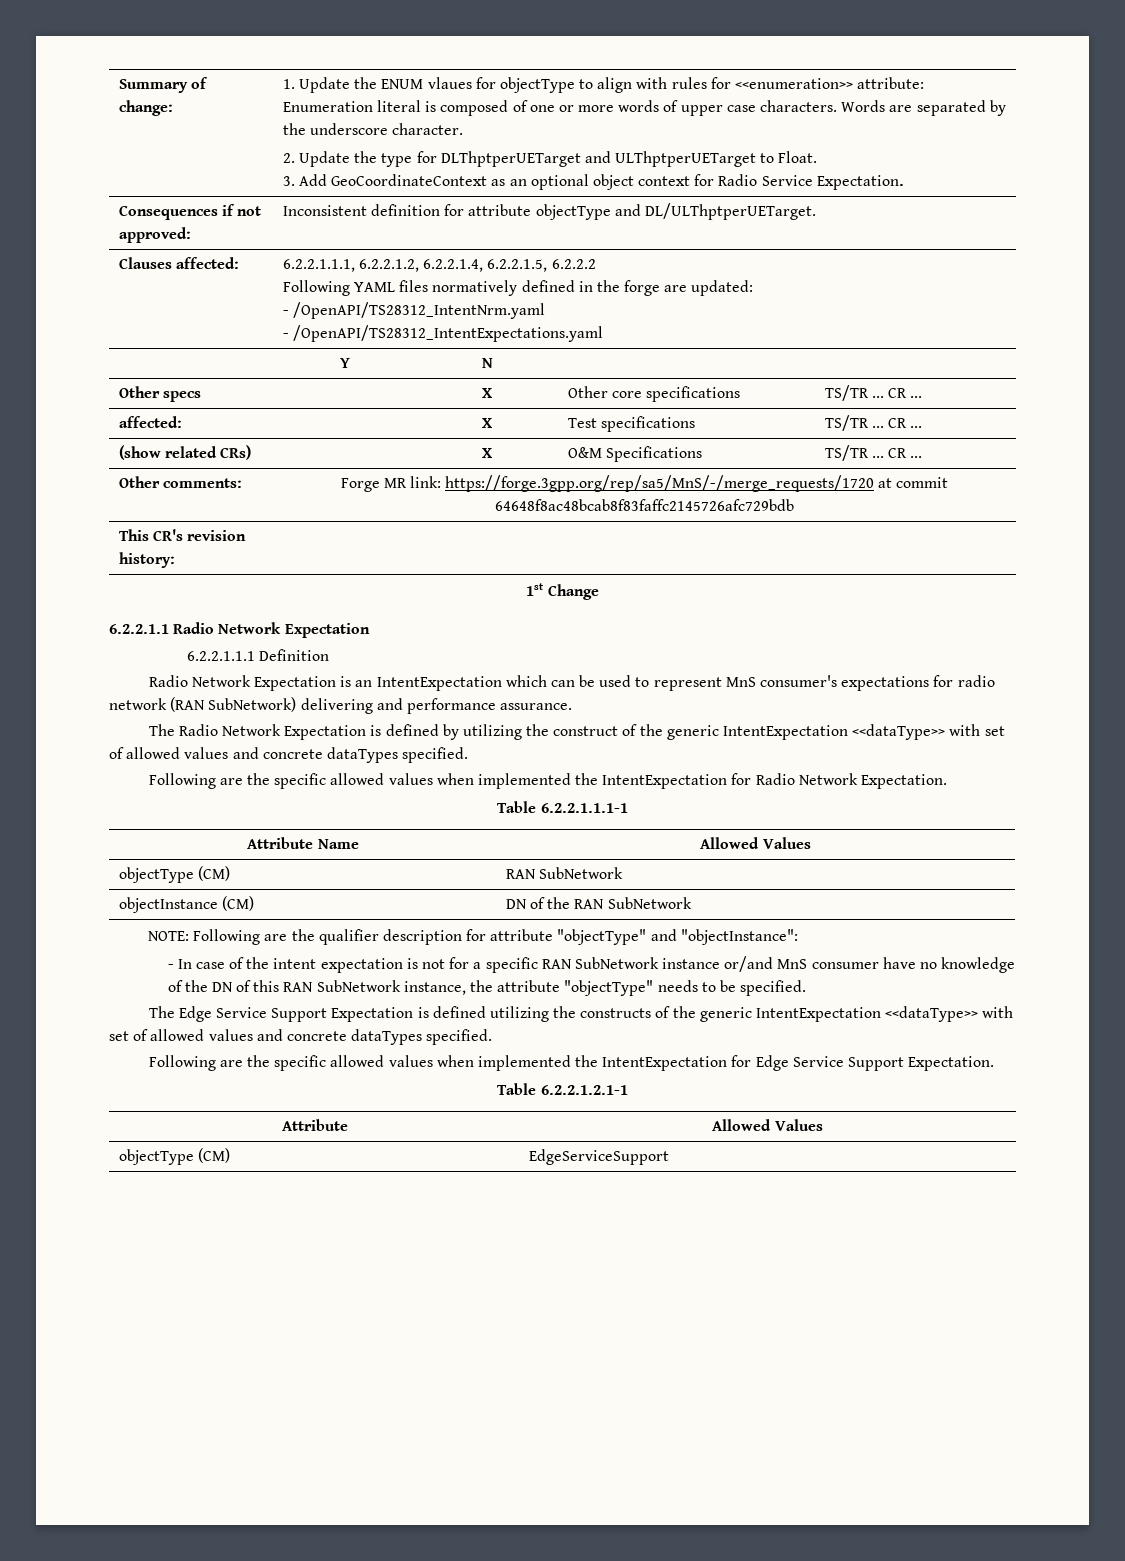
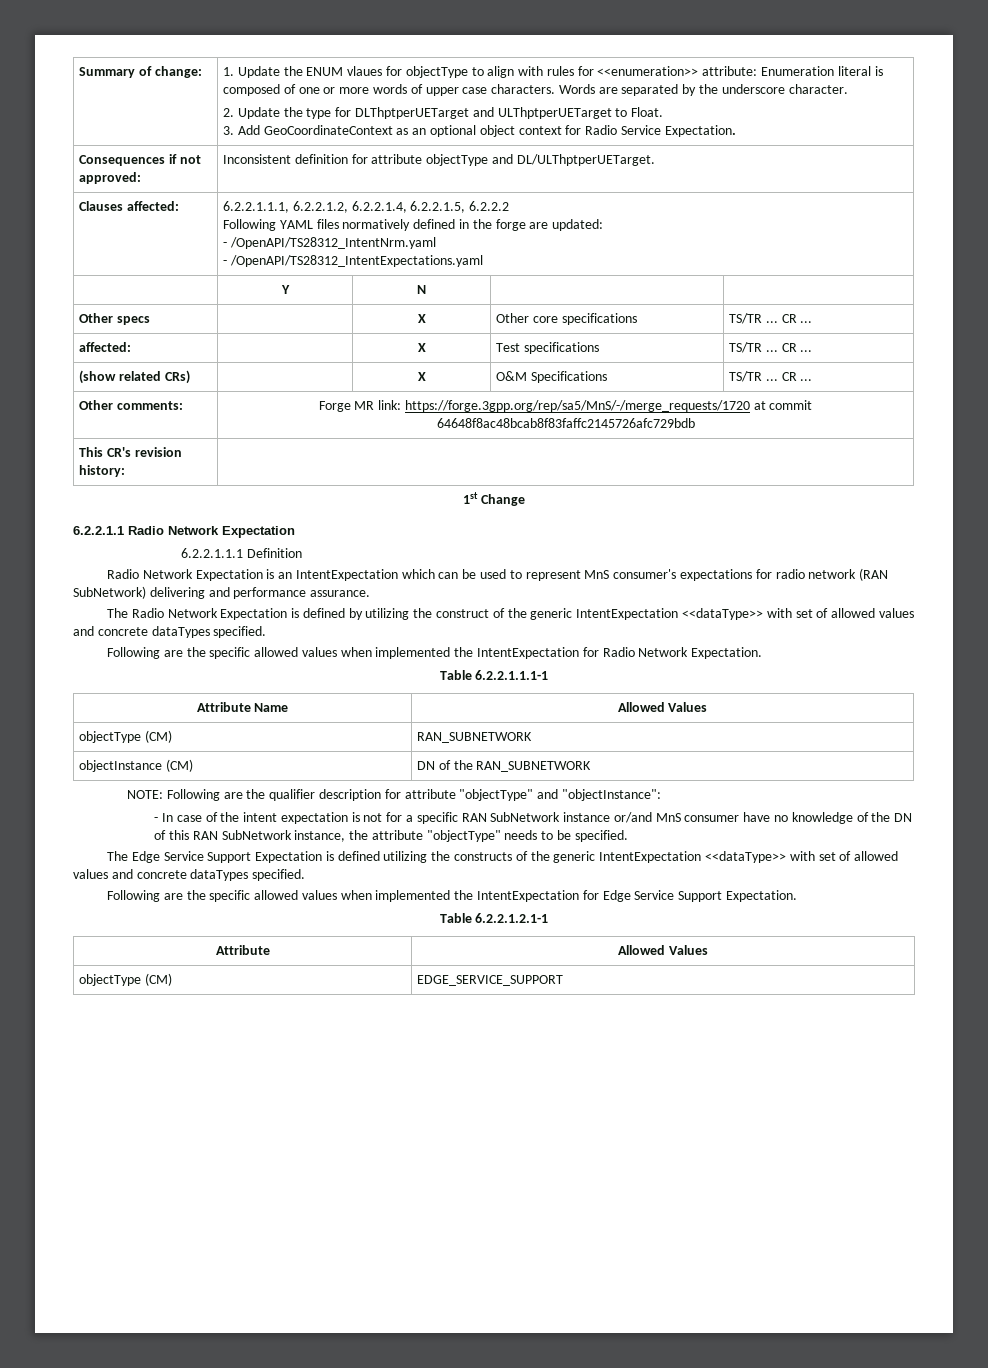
[505,867,624,879] RAN SubNetwork -> [417,732,533,743] RAN_SUBNETWORK
[574,897,692,909] RAN SubNetwork -> [476,761,592,772] RAN_SUBNETWORK
[528,1149,669,1165] EdgeServiceSupport -> [417,975,564,986] EDGE_SERVICE_SUPPORT

